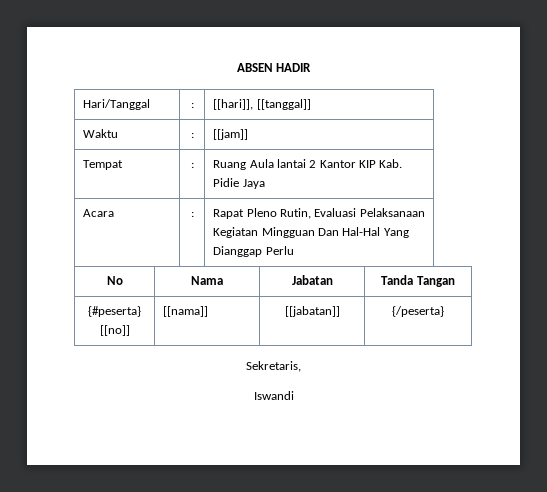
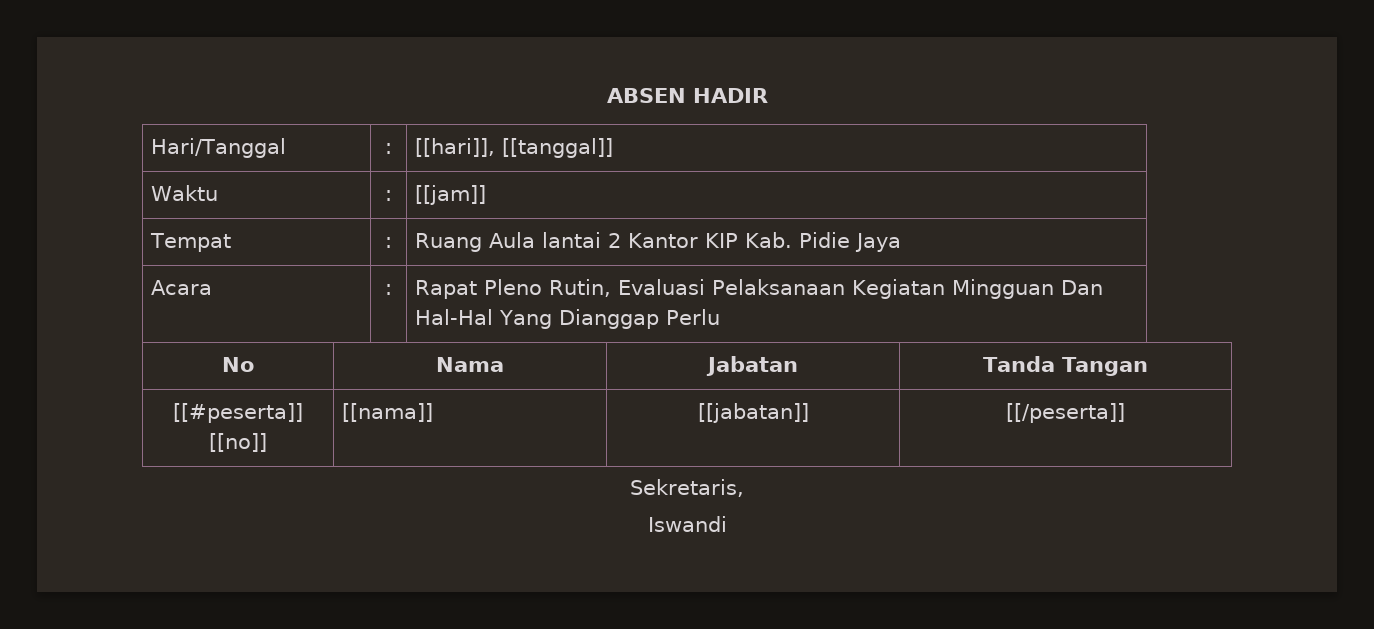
[88,306,141,317] {#peserta} -> [173,403,303,423] [[#peserta]]
[392,306,444,317] {/peserta} -> [1006,403,1125,423] [[/peserta]]

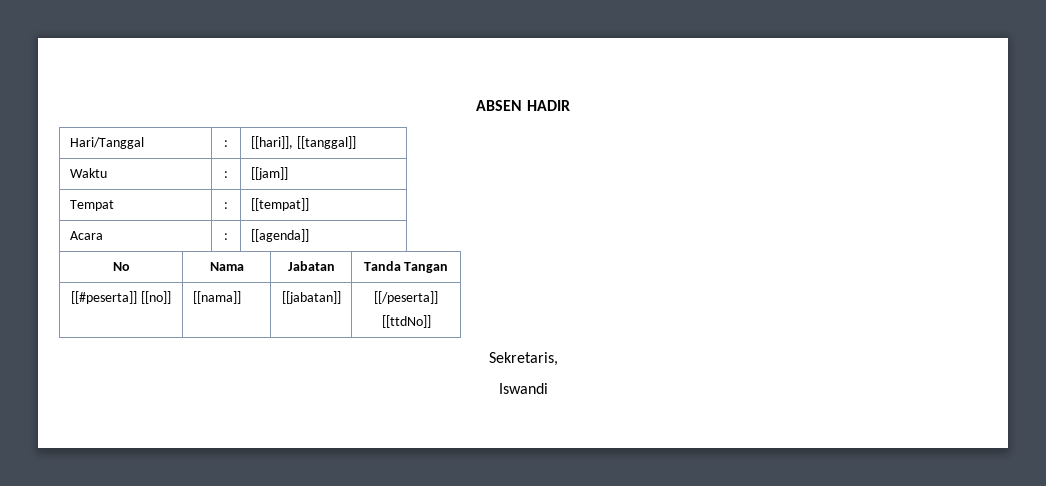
[415,232,902,252] [151,280,213,295] [385,284,392,295] [415,279,1104,299] [415,309,721,329] Ruang Aula lantai 2 Kantor KIP Kab. Pidie Jaya // Acara | : | Rapat Pleno Rutin, Evaluasi Pelaksanaan Kegiatan Mingguan Dan Hal-Hal Yang Dianggap Perlu -> [250,198,309,211] [69,231,103,240] [224,233,228,240] [250,229,309,242] [[tempat]] // Acara | : | [[agenda]]
(1125, 413) none -> [381,315,431,328] // [[ttdNo]]

